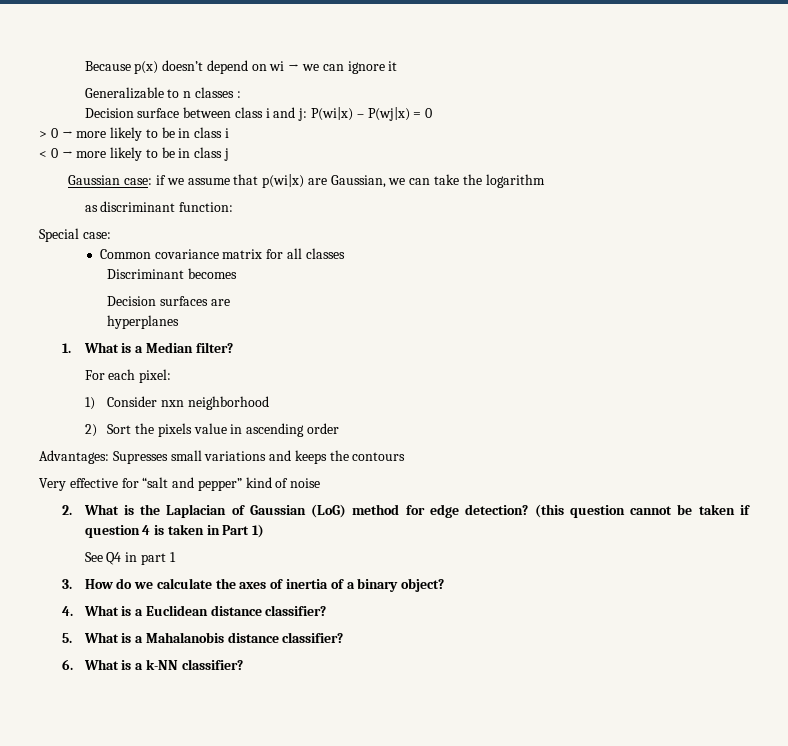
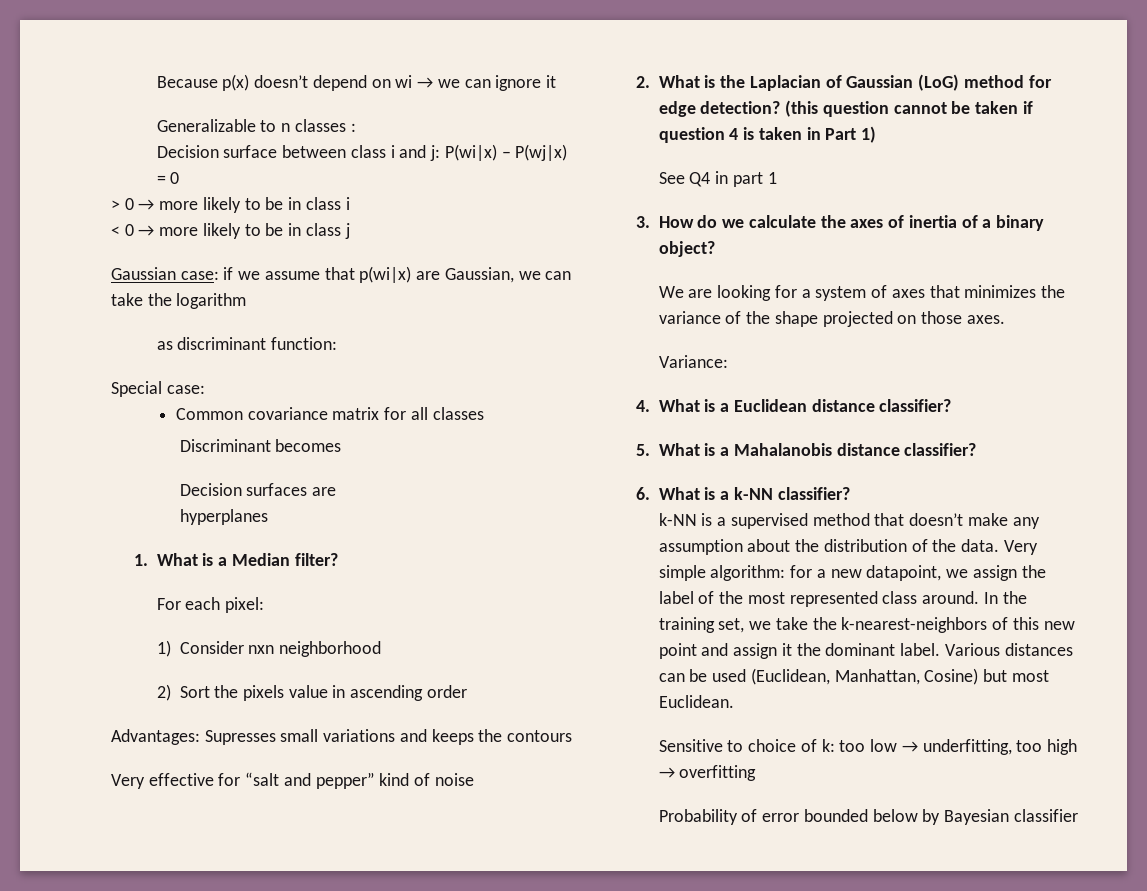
(445, 585) none -> [658,285,1065,301] [658,311,1005,327] [658,355,728,368] // We are looking for a system of axes that minimizes the variance of the shape projected on those axes. // Variance:
(243, 664) none -> [658,513,1040,529] [658,539,1038,555] [658,565,1046,581] [658,591,1027,607] [658,617,1075,633] [658,643,1073,659] [658,668,1049,685] [658,695,734,708] [658,739,1077,755] [658,765,757,781] [658,809,1078,825] // k-NN is a supervised method that doesn’t make any assumption about the distribution of the data. Very simple algorithm: for a new datapoint, we assign the label of the most represented class around. In the training set, we take the k-nearest-neighbors of this new point and assign it the dominant label. Various distances can be used (Euclidean, Manhattan, Cosine) but most Euclidean. // Sensitive to choice of k: too low → underfitting, too high → overfitting // Probability of error bounded below by Bayesian classifier

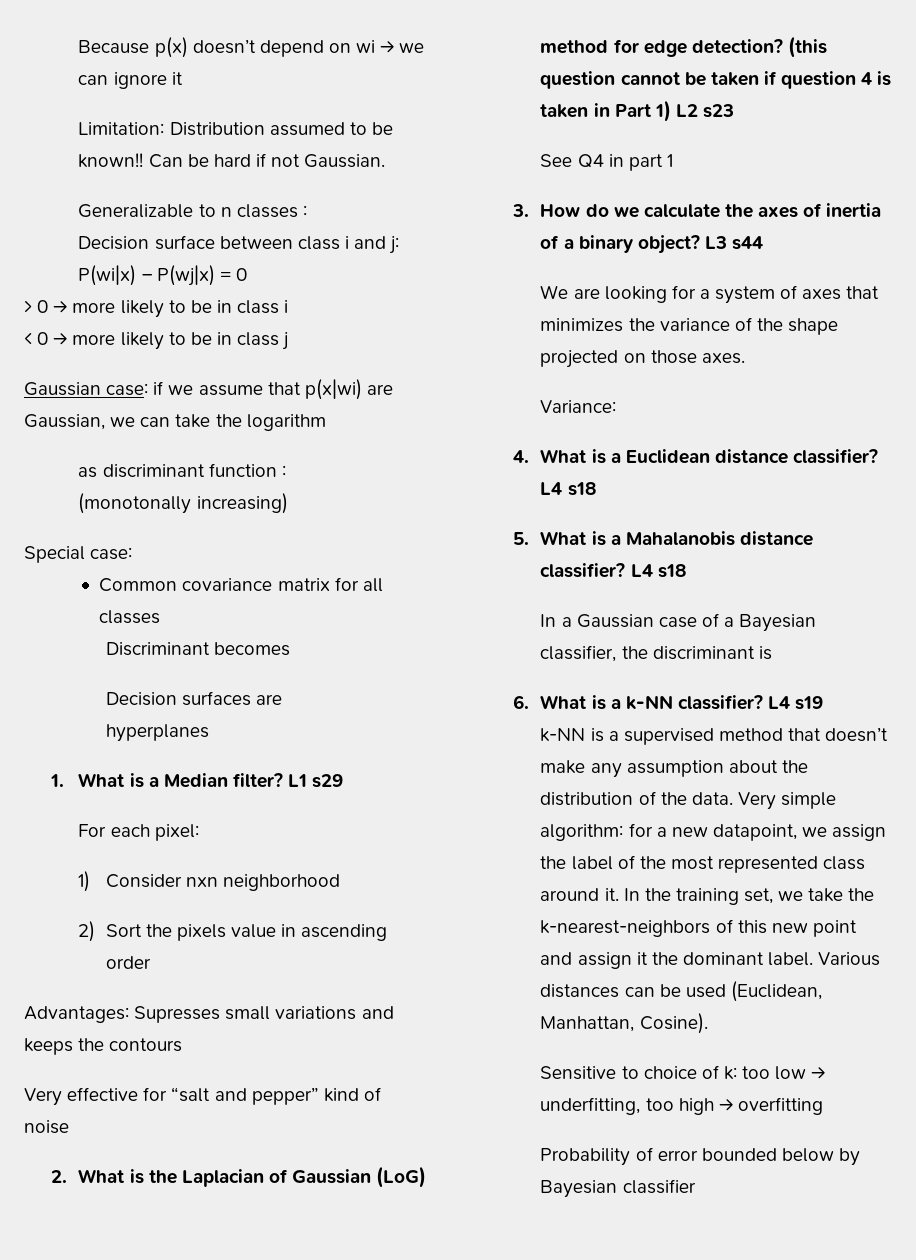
(556, 81) none -> [78,122,393,136] [78,153,386,168] // Limitation: Distribution assumed to be known!! Can be hard if not Gaussian.
[359,266,412,283] p(wi|x) -> [304,379,362,400] p(x|wi)
[271,337,338,350] function: -> [208,463,286,477] [78,493,288,514] function : // (monotonally increasing)
(338, 559) none -> [288,774,344,788] L1 s29
(877, 134) none -> [675,104,735,118] L2 s23
(715, 249) none -> [704,236,764,250] L3 s44
(952, 405) none -> [540,482,596,496] L4 s18
(977, 449) none -> [630,564,686,578] [540,613,817,632] [540,645,772,662] L4 s18 // In a Gaussian case of a Bayesian classifier, the discriminant is
(850, 493) none -> [768,696,824,710] L4 s19
[922,591,980,604] around. -> [540,888,619,901] around it.
[924,668,1049,685] [658,695,734,708] Cosine) but most Euclidean. -> [639,1013,708,1034] Cosine).

